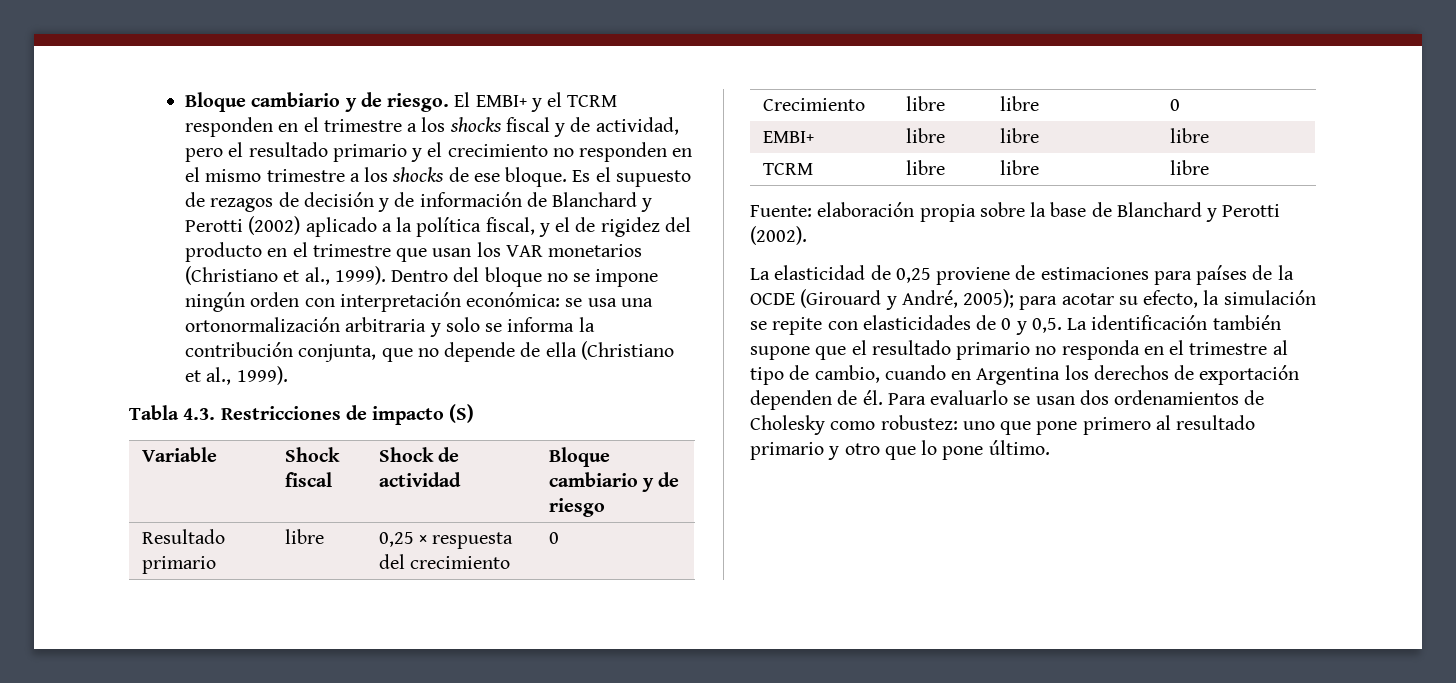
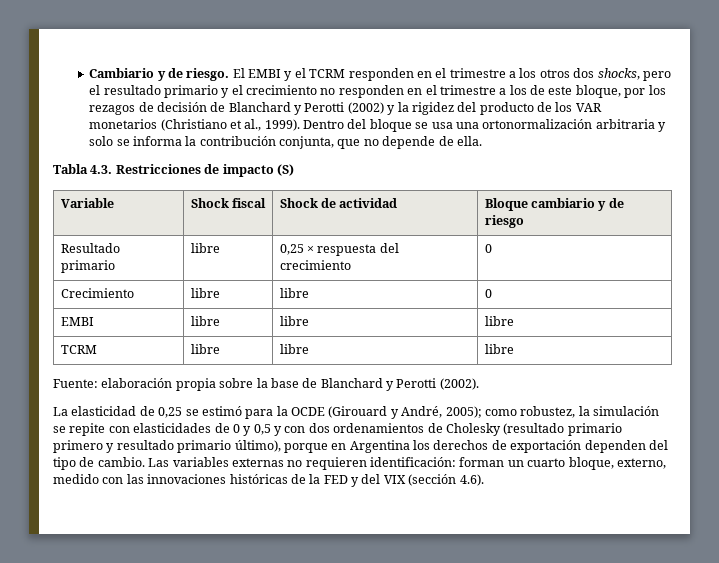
[184,92,341,112] Bloque cambiario -> [89,68,155,78] Cambiario
[475,95,527,107] EMBI+ -> [248,69,282,78] EMBI
[449,117,679,137] shocks fiscal y de actividad, -> [539,68,640,80] otros dos shocks,
[205,167,691,187] [184,192,522,212] mismo trimestre a los shocks de ese bloque. Es el supuesto de rezagos de decisión y de información -> [439,85,666,98] [89,102,207,115] trimestre a los de este bloque, por los rezagos de decisión
[305,217,691,237] [184,242,472,262] aplicado a la política fiscal, y el de rigidez del producto en el trimestre que usan -> [387,102,553,115] y la rigidez del producto de
[546,269,659,287] [184,292,561,312] no se impone ningún orden con interpretación económica: -> (412, 125) none
[545,341,674,360] [184,366,288,385] ella (Christiano et al., 1999). -> [456,136,482,146] ella.
[762,131,814,143] EMBI+ -> [60,317,94,326] EMBI
[936,265,1273,285] proviene de estimaciones para países de -> [185,406,274,419] se estimó para
[1019,290,1199,310] para acotar su efecto, -> [484,406,576,418] como robustez,
[1031,315,1281,333] [750,340,1288,360] [750,365,946,385] 0,5. La identificación también supone que el resultado primario no responda en el trimestre al tipo de cambio, cuando -> [253,423,622,436] [53,440,328,453] 0,5 y con dos ordenamientos de Cholesky (resultado primario primero y resultado primario último), porque
[837,390,1265,405] [750,415,1256,435] [750,440,1050,460] de él. Para evaluarlo se usan dos ordenamientos de Cholesky como robustez: uno que pone primero al resultado primario y otro que lo pone último. -> [648,440,668,450] [53,457,666,470] [53,474,484,487] del tipo de cambio. Las variables externas no requieren identificación: forman un cuarto bloque, externo, medido con las innovaciones históricas de la FED y del VIX (sección 4.6).

